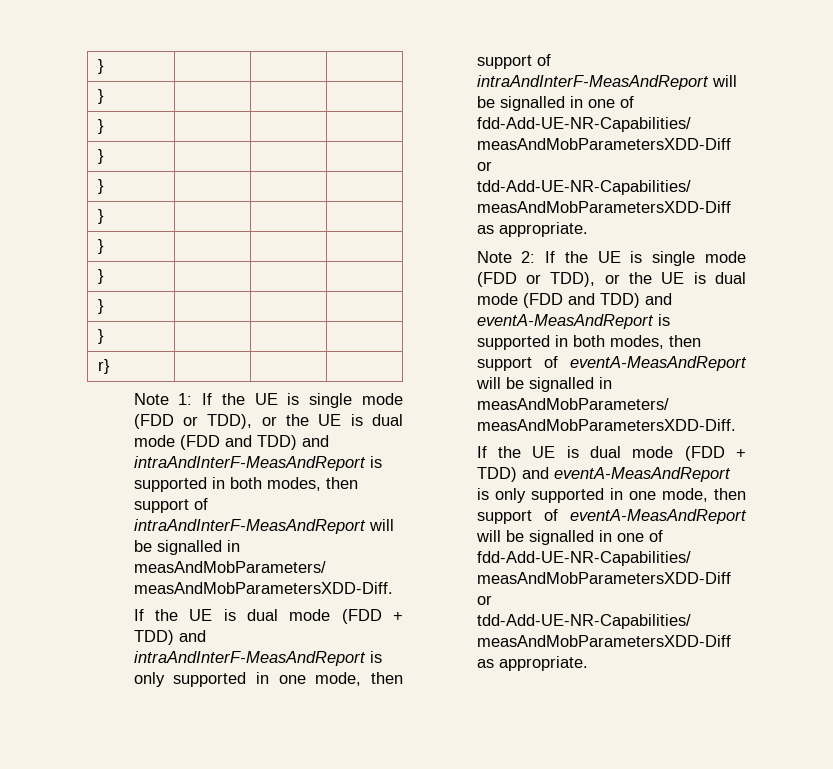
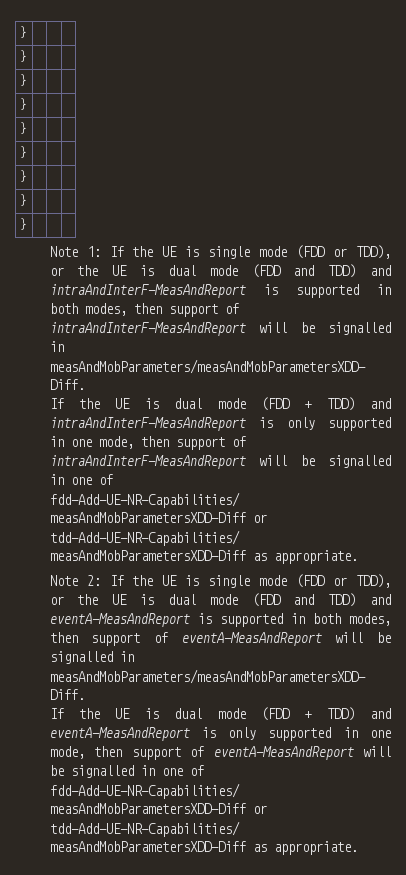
[97,59,104,74] [97,89,104,104] [97,119,104,134] [97,149,104,164] [97,179,104,194] [97,209,104,224] [97,239,104,254] [97,269,104,284] [97,299,104,314] [97,329,104,344] [97,359,110,374] } | | | // } | | | // } | | | // } | | | // } | | | // } | | | // } | | | // } | | | // } | | | // } | | | // r} | | | -> [19,26,27,38] [19,50,27,62] [19,74,27,86] [19,98,27,110] [19,122,27,134] [19,146,27,158] [19,170,27,182] [19,194,27,206] [19,218,27,230] } | | | // } | | | // } | | | // } | | | // } | | | // } | | | // } | | | // } | | | // } | | |

